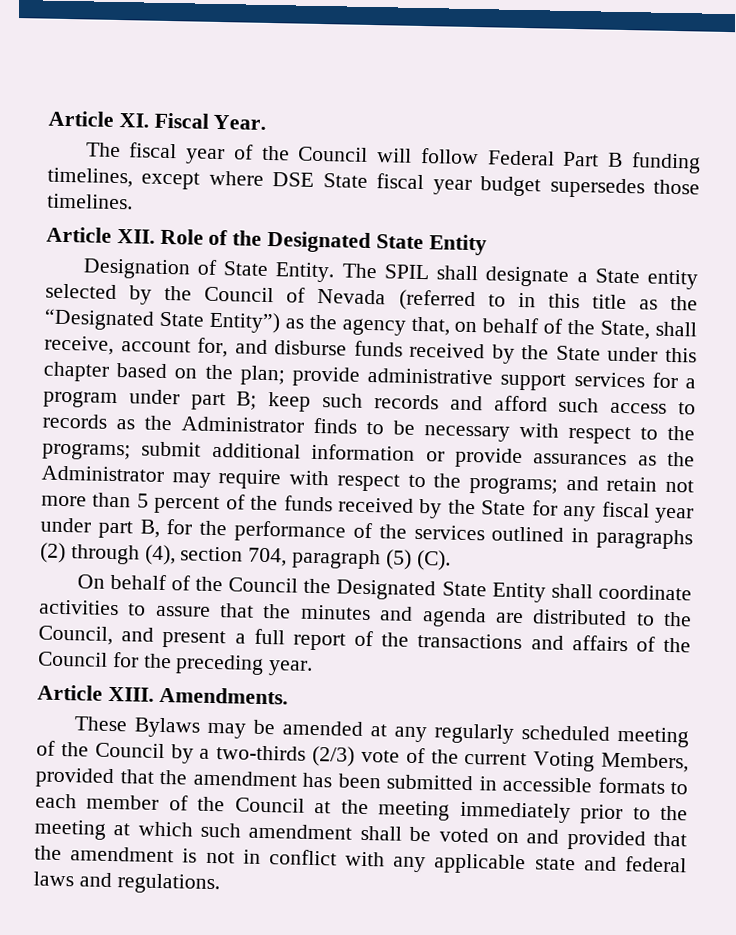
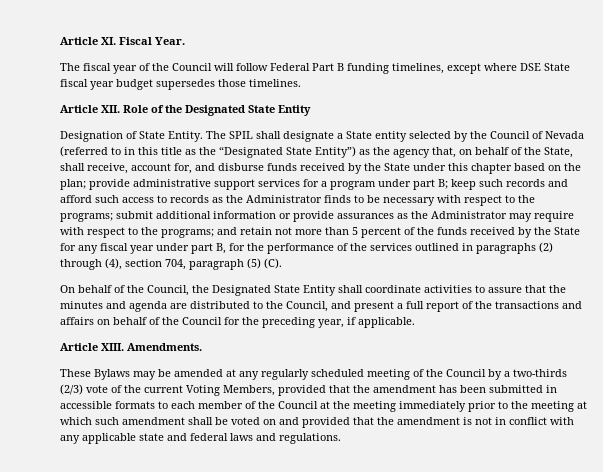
[228,577,299,593] Council -> [147,285,189,296] Council,
(628, 643) none -> [97,317,147,325] on behalf
[268,660,314,676] year. -> [318,317,415,328] year, if applicable.

